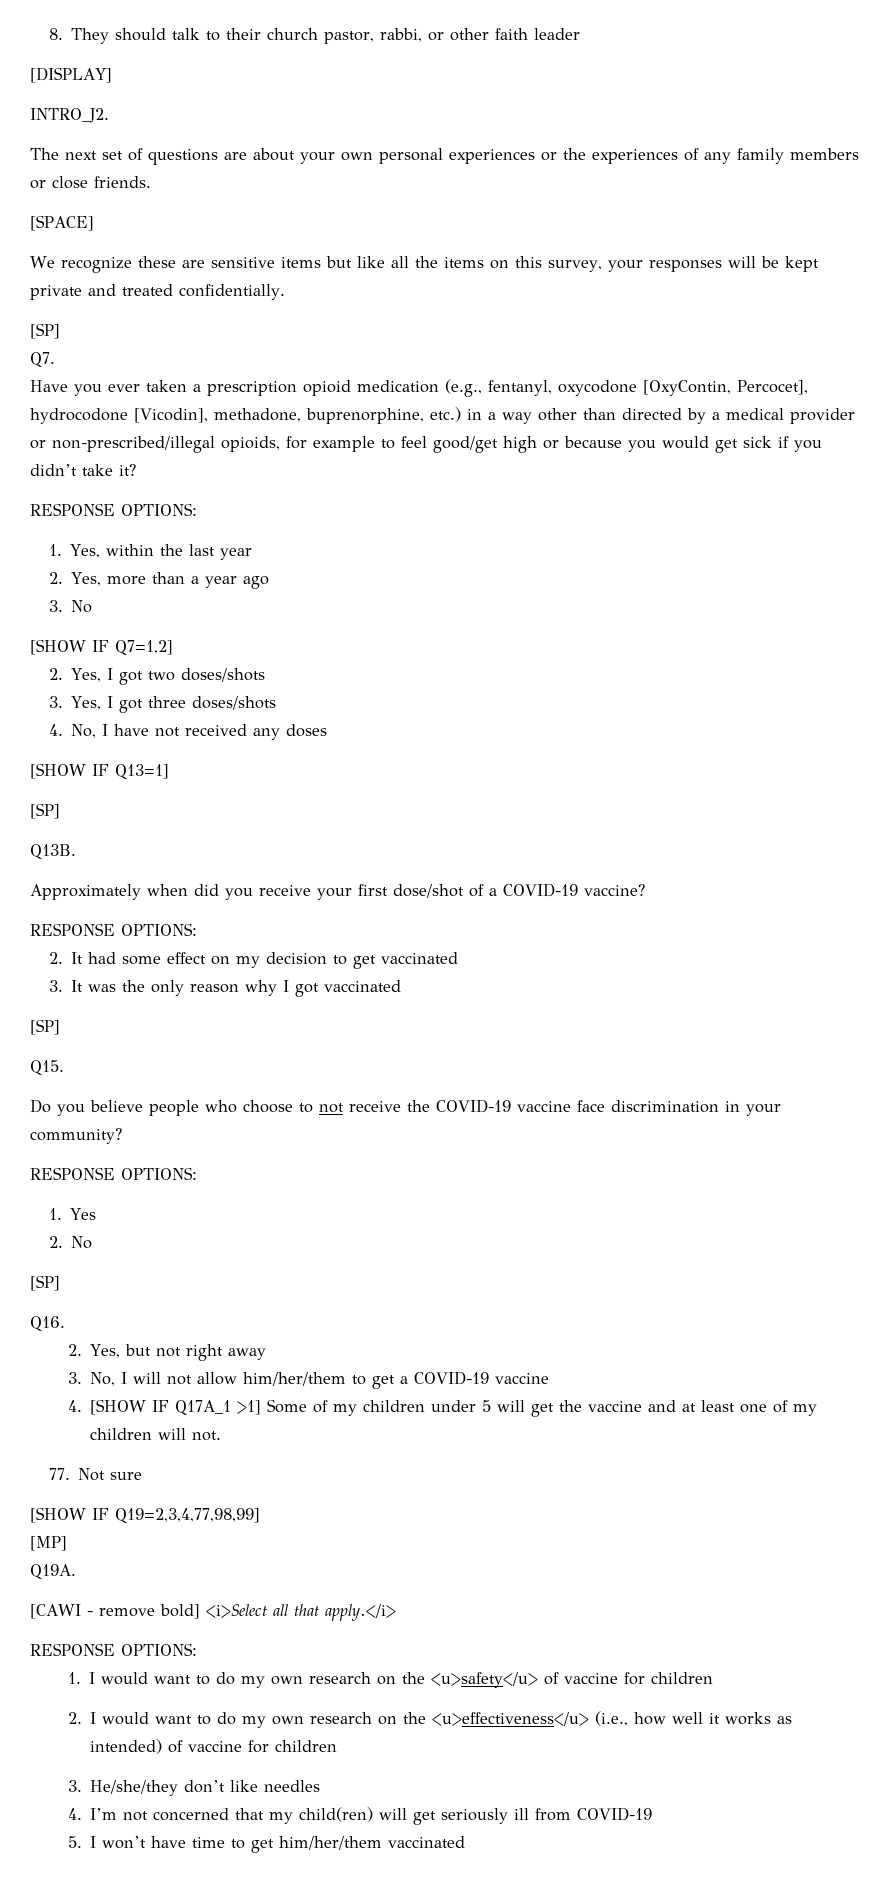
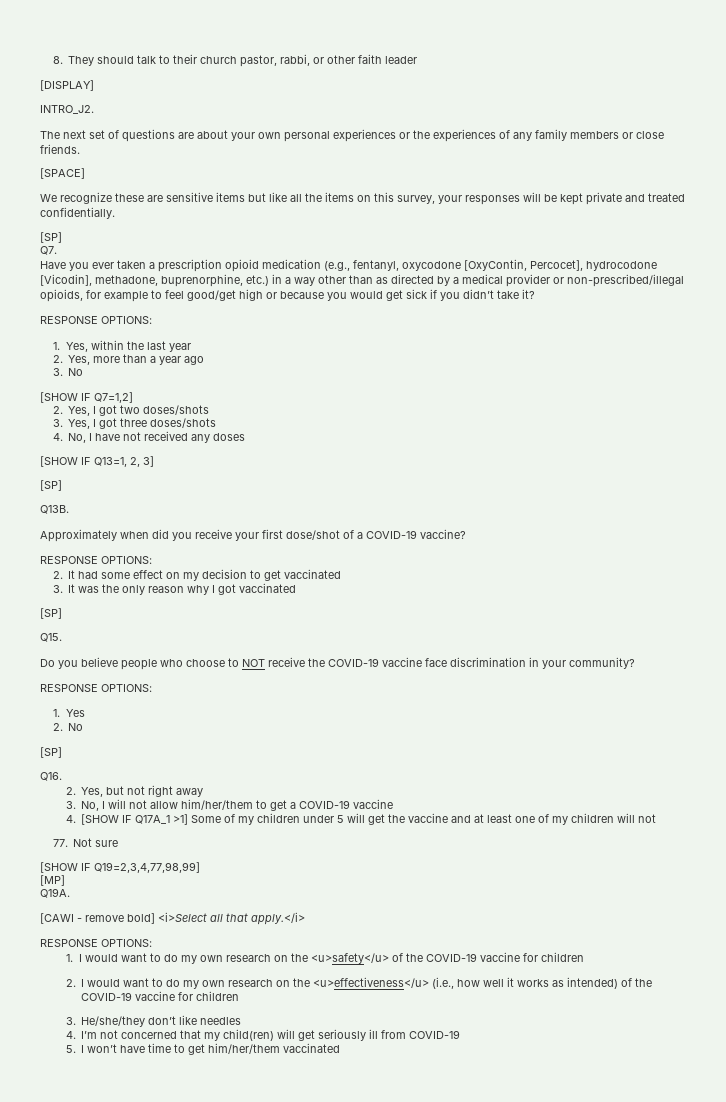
(616, 414) none -> [376,277,388,284] as
[115,764,169,779] Q13=1] -> [94,456,154,467] Q13=1, 2, 3]
[319,1103,344,1113] not -> [242,659,265,667] NOT
[192,1431,222,1441] not. -> [638,814,657,823] not
(560, 1678) none -> [405,953,477,962] the COVID-19
(184, 1746) none -> [635,978,653,987] [81,992,133,1001] the COVID-19

